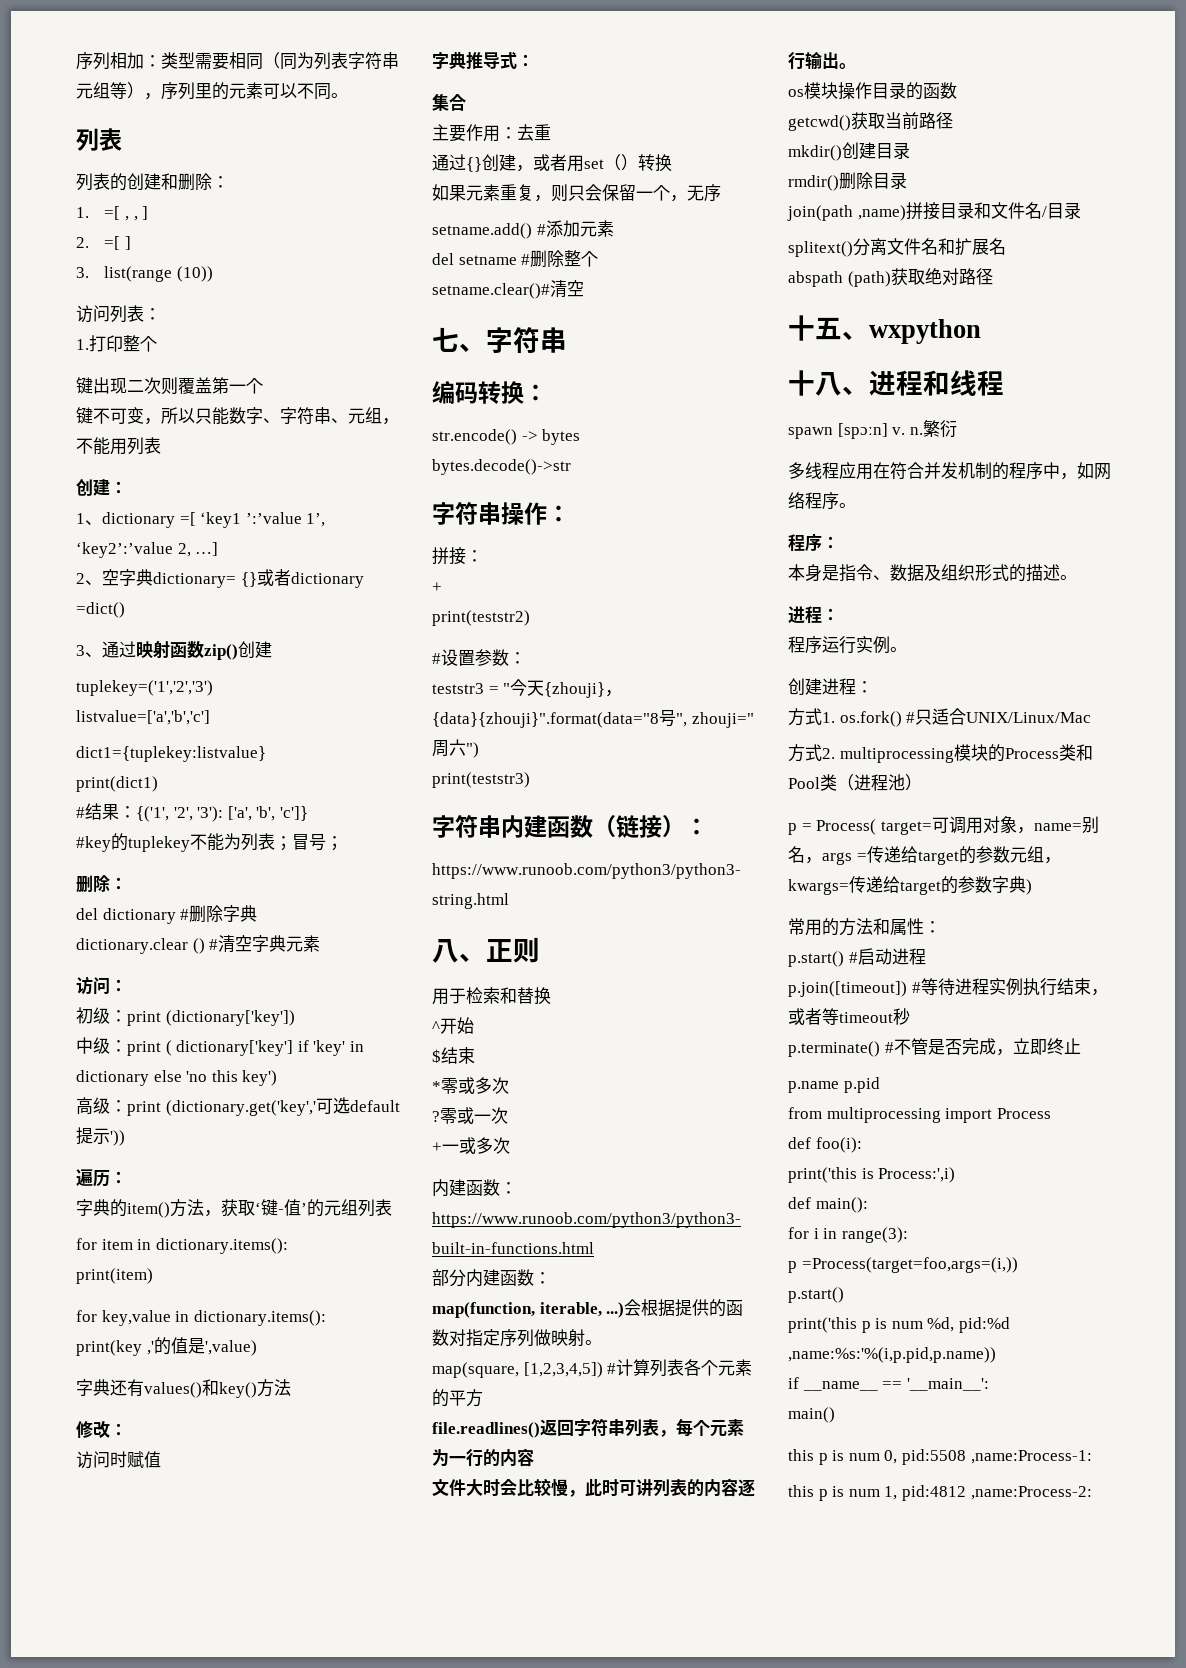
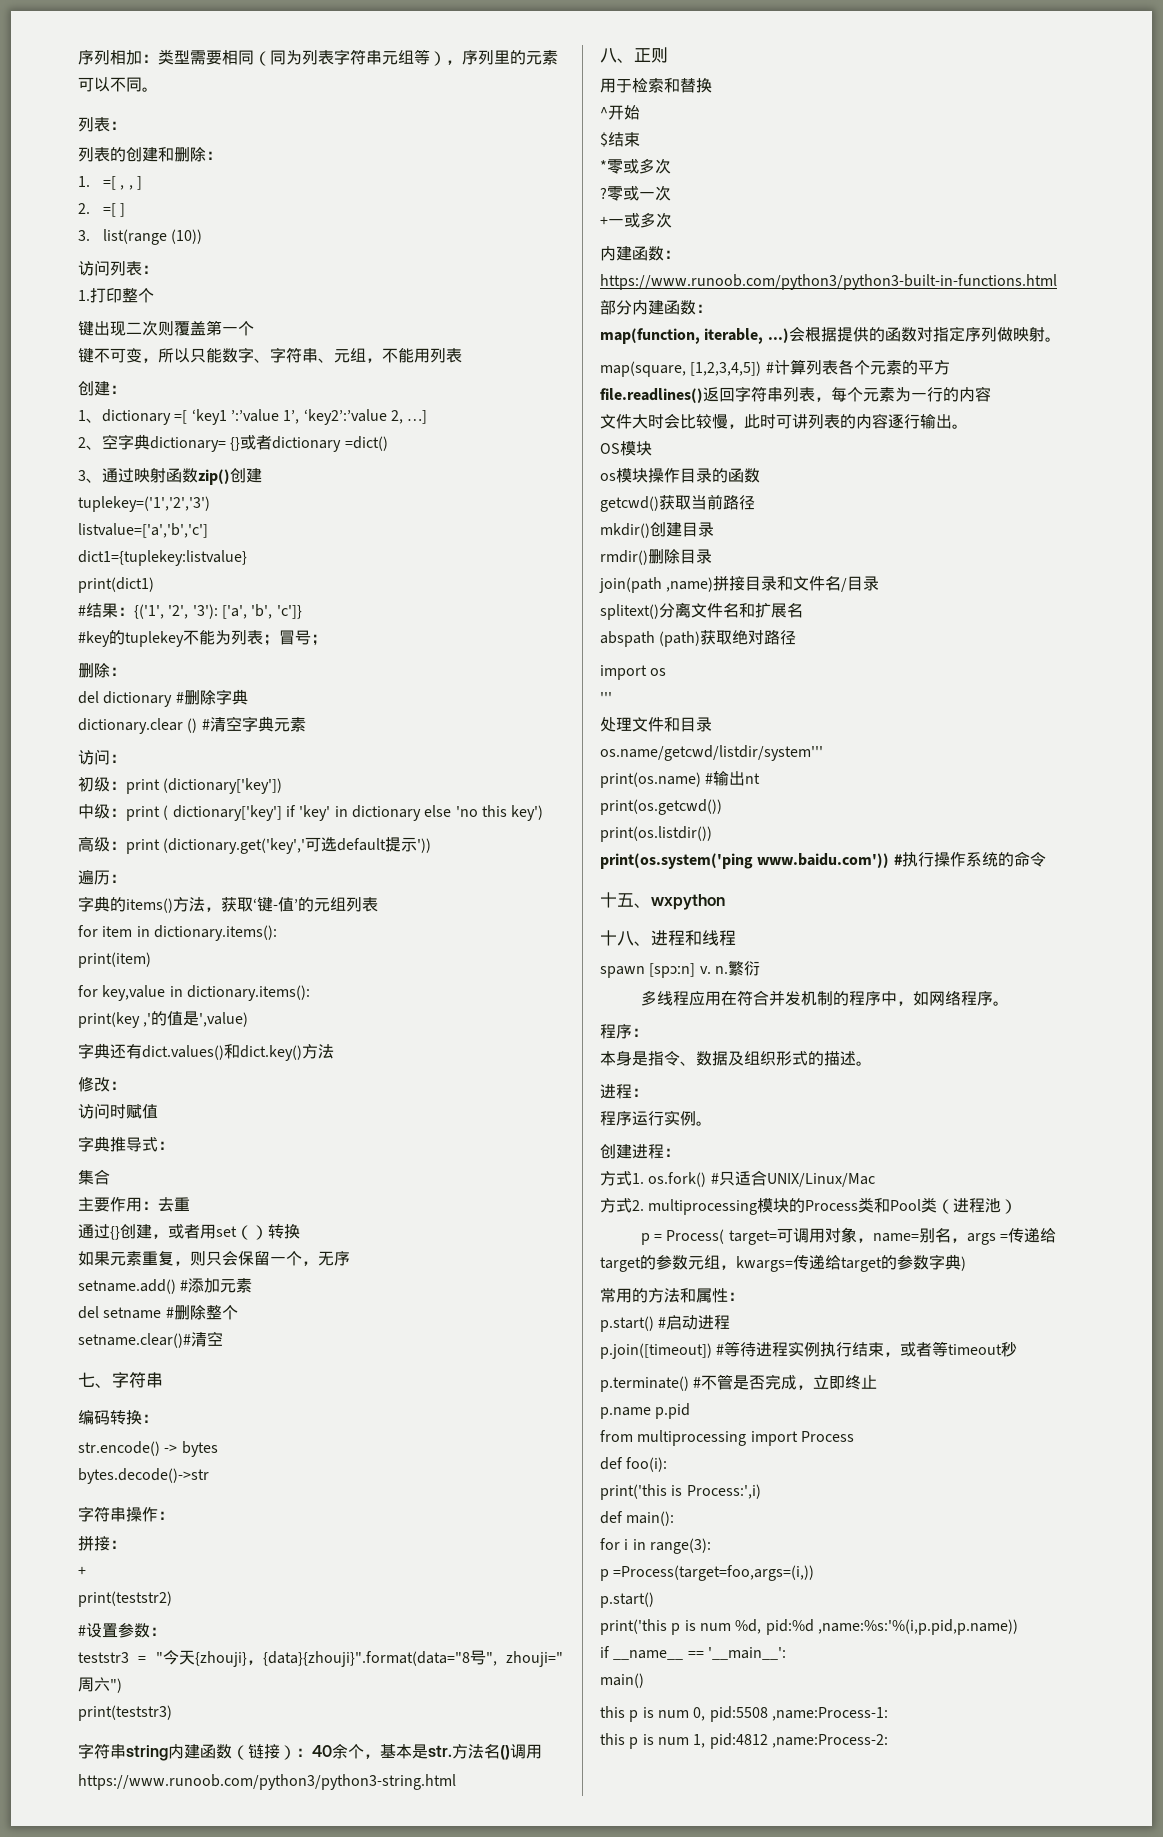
(122, 139) none -> [110,121,126,130] ：
[127,1202,170,1218] item() -> [126,898,173,913] items()
[144,1379,257,1398] values()和key() -> [142,1044,302,1061] dict.values()和dict.key()
(501, 826) none -> [126,1745,168,1761] string
(708, 826) none -> [312,1744,542,1760] 40余个，基本是str.方法名()调用
(856, 66) none -> [600,441,652,456] // OS模块
(993, 276) none -> [600,665,667,680] [600,692,612,703] [600,717,712,732] [600,745,823,761] [600,771,761,788] [600,799,722,815] [600,826,712,842] [600,851,1046,869] // import os // ''' // 处理文件和目录 // os.name/getcwd/listdir/system''' // print(os.name) #输出nt // print(os.getcwd()) // print(os.listdir()) // print(os.system('ping www.baidu.com')) #执行操作系统的命令

